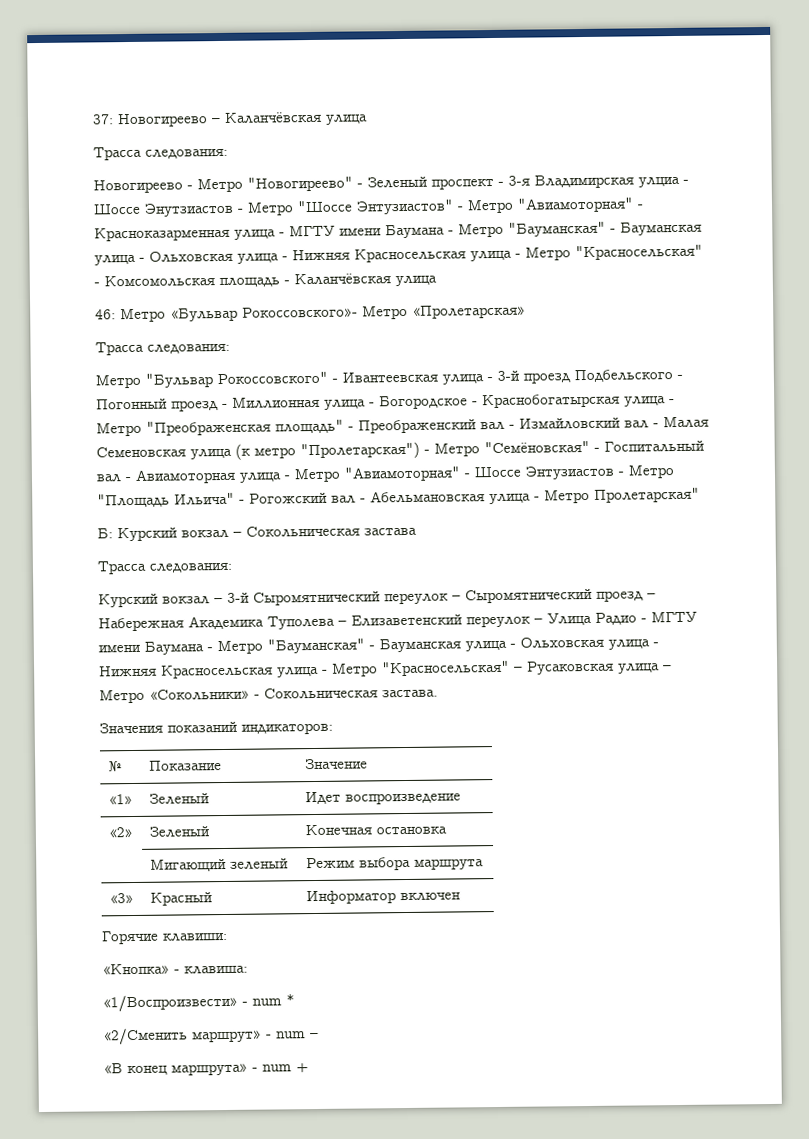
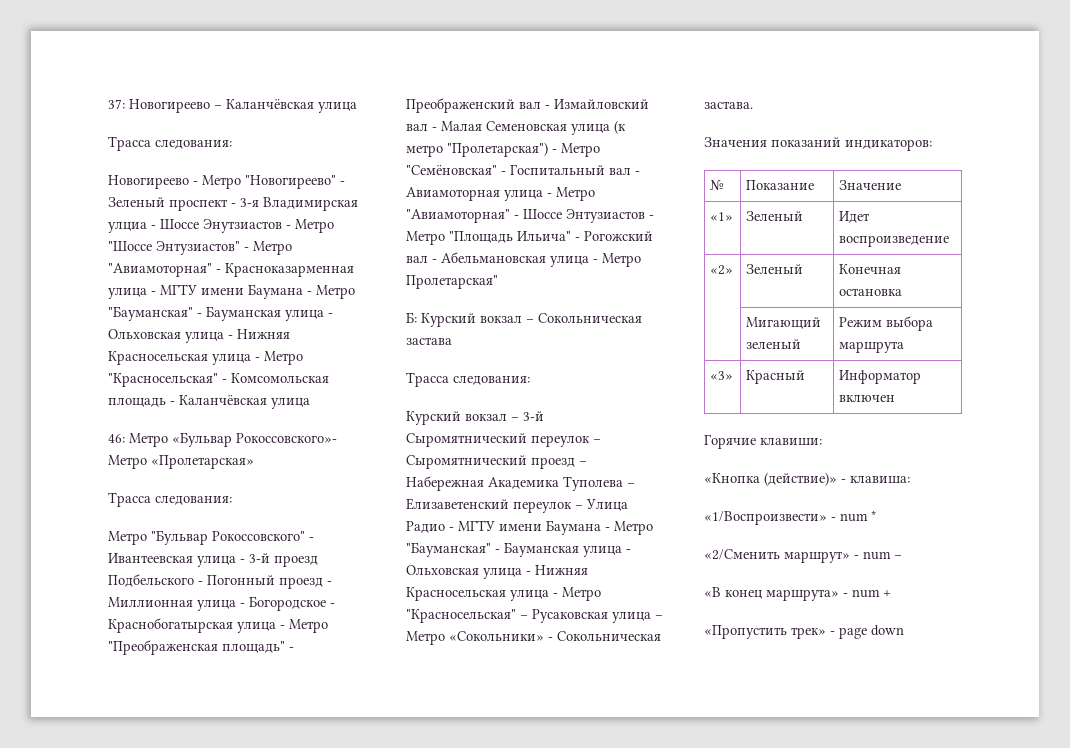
[102,963,170,975] «Кнопка» -> [704,472,837,486] «Кнопка (действие)»
(309, 1068) none -> [704,625,904,639] // «Пропустить трек» - page down

